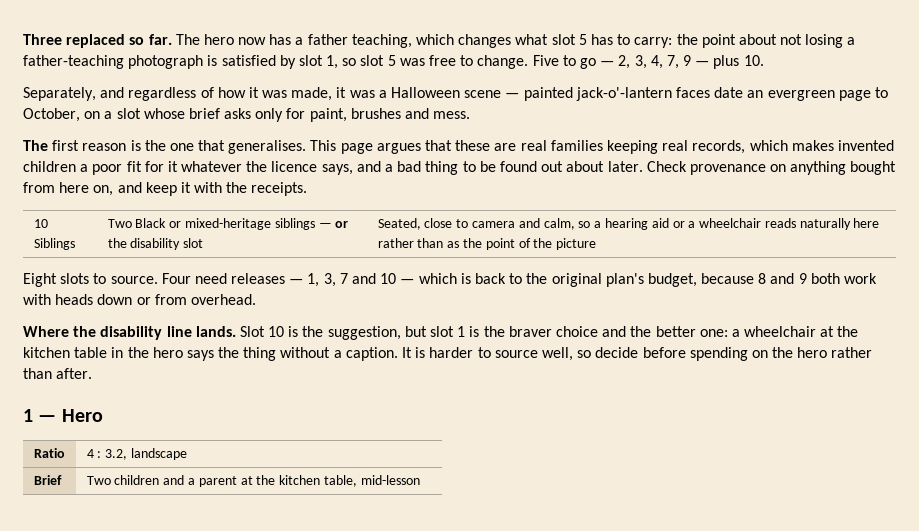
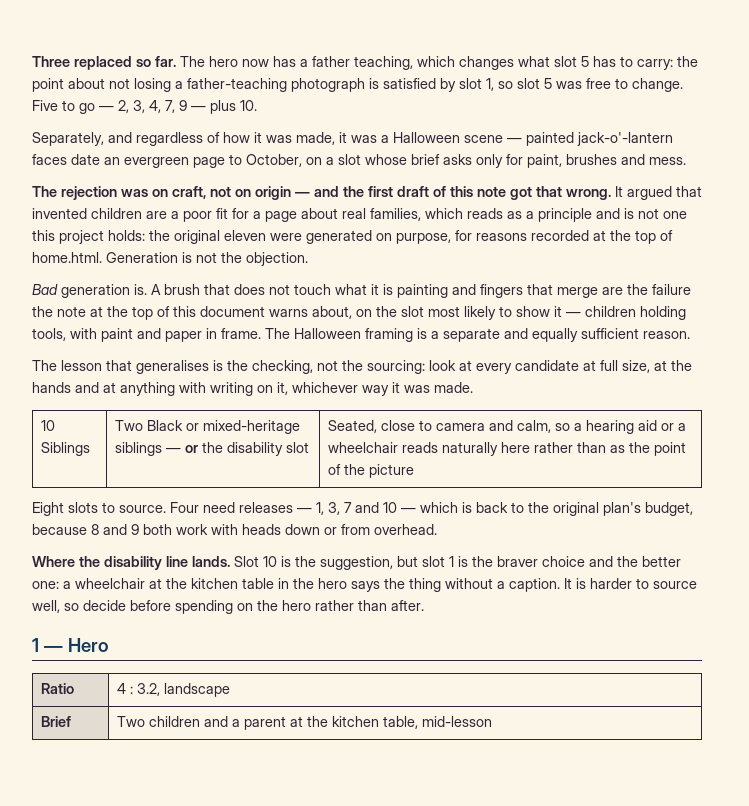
[52,140,834,154] first reason is the one that generalises. This page argues that these are real families keeping real records, which makes -> [61,186,702,200] rejection was on craft, not on origin — and the first draft of this note got that wrong. It argued that
(76, 166) none -> [146,211,167,219] are
[167,161,897,175] [23,182,308,196] it whatever the licence says, and a bad thing to be found out about later. Check provenance on anything bought from here on, and keep it with the receipts. -> [253,208,687,222] [32,230,673,244] [32,252,308,266] [32,284,691,298] [32,306,686,320] [32,328,690,342] [32,360,692,374] [32,382,473,396] a page about real families, which reads as a principle and is not one this project holds: the original eleven were generated on purpose, for reasons recorded at the top of home.html. Generation is not the objection. // Bad generation is. A brush that does not touch what it is painting and fingers that merge are the failure the note at the top of this document warns about, on the slot most likely to show it — children holding tools, with paint and paper in frame. The Halloween framing is a separate and equally sufficient reason. // The lesson that generalises is the checking, not the sourcing: look at every candidate at full size, at the hands and at anything with writing on it, whichever way it was made.

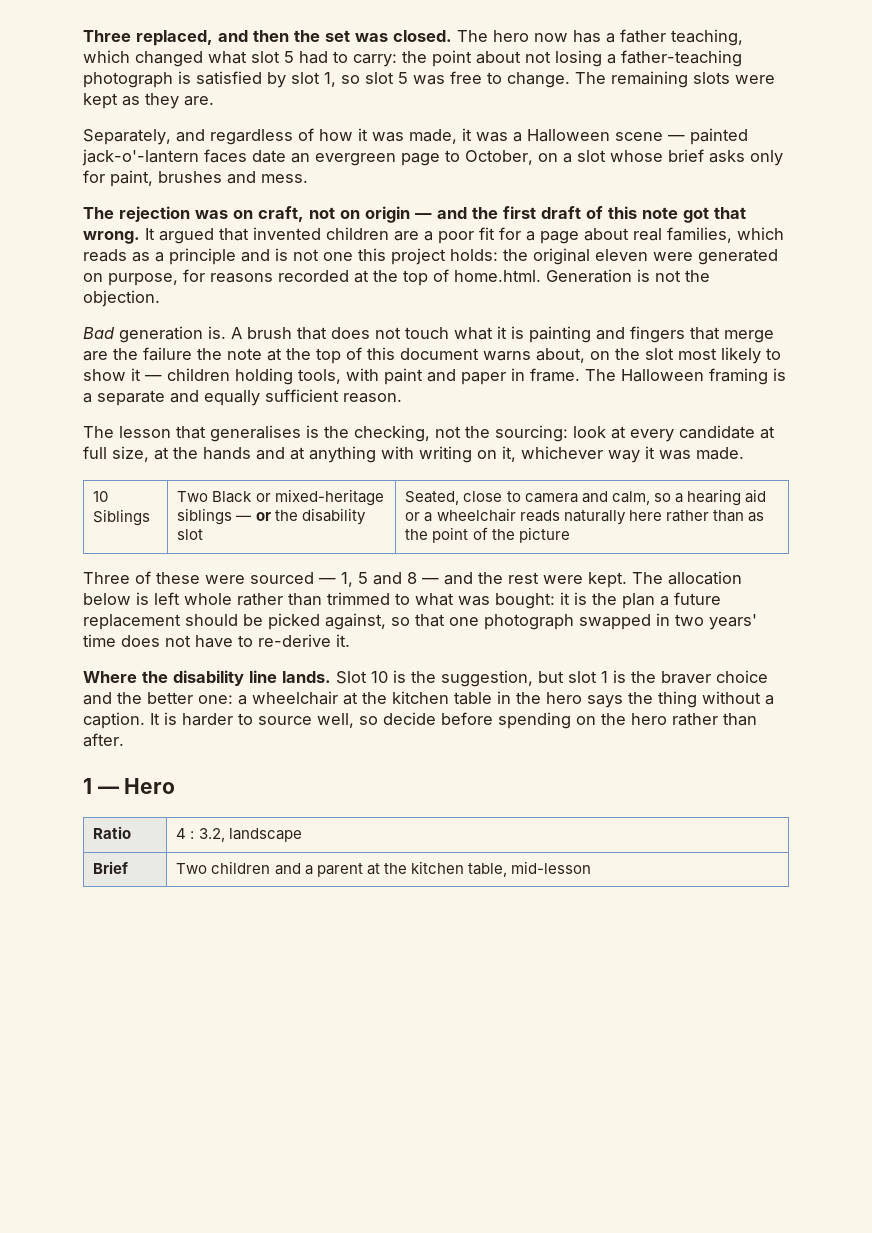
[32,56,176,70] Three replaced so far. -> [83,30,452,46] Three replaced, and then the set was closed.
[459,56,514,70] changes -> [135,51,203,67] changed
[593,56,616,67] has -> [299,51,328,64] had
[32,100,257,114] Five to go — 2, 3, 4, 7, 9 — plus 10. -> [575,71,775,88] [83,93,214,109] The remaining slots were kept as they are.
[32,502,693,516] [32,524,437,535] Eight slots to source. Four need releases — 1, 3, 7 and 10 — which is back to the original plan's budget, because 8 and 9 both work with heads down or from overhead. -> [83,571,742,588] [83,592,721,609] [83,613,757,630] [83,634,350,648] Three of these were sourced — 1, 5 and 8 — and the rest were kept. The allocation below is left whole rather than trimmed to what was bought: it is the plan a future replacement should be picked against, so that one photograph swapped in two years' time does not have to re-derive it.

